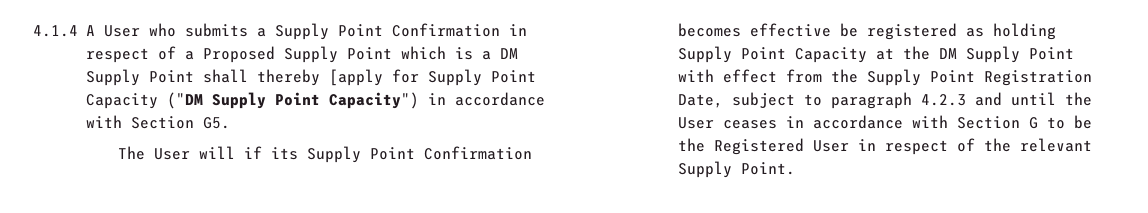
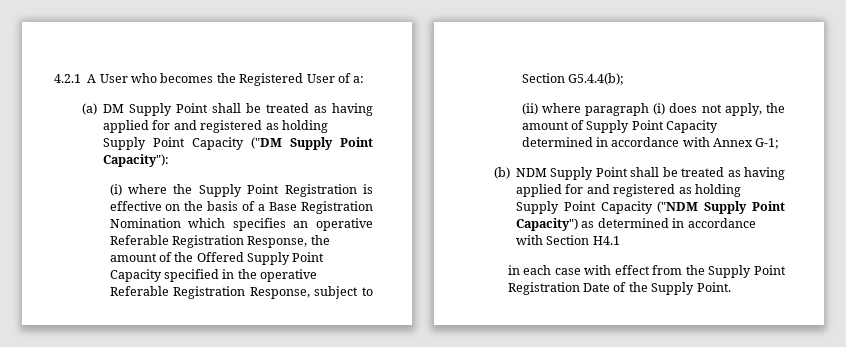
[33,25,78,37] 4.1.4 -> [54,74,81,83] 4.2.1
[184,23,527,40] [85,46,518,63] [85,69,419,86] submits a Supply Point Confirmation in respect of a Proposed Supply Point which is a DM Supply Point shall thereby [apply for -> [160,73,365,86] [81,103,373,116] [103,120,328,133] becomes the Registered User of a: // (a) DM Supply Point shall be treated as having applied for and registered as holding
[328,92,545,109] [85,115,230,129] [118,146,533,163] [678,23,1057,40] [678,46,1075,63] Capacity") in accordance with Section G5. // The User will if its Supply Point Confirmation becomes effective be registered as holding Supply Point Capacity at the DM Supply Point -> [103,154,170,167] [109,184,373,197] [109,201,374,214] [109,218,373,231] [109,235,330,248] [109,252,325,265] [109,269,318,282] [109,286,373,299] [521,73,624,85] [521,103,785,116] [521,120,719,133] [521,137,780,149] [493,167,785,180] [516,184,741,197] [516,201,785,214] [516,218,756,231] [516,235,620,245] [507,265,581,275] Capacity"): // (i) where the Supply Point Registration is effective on the basis of a Base Registration Nomination which specifies an operative Referable Registration Response, the amount of the Offered Supply Point Capacity specified in the operative Referable Registration Response, subject to Section G5.4.4(b); // (ii) where paragraph (i) does not apply, the amount of Supply Point Capacity determined in accordance with Annex G-1; // (b) NDM Supply Point shall be treated as having applied for and registered as holding Supply Point Capacity ("NDM Supply Point Capacity") as determined in accordance with Section H4.1 // in each case
[678,92,1093,109] [678,115,1093,129] [678,138,1093,155] Date, subject to paragraph 4.2.3 and until the User ceases in accordance with Section G to be the Registered User in respect of the relevant -> [583,282,648,292] Date of the

